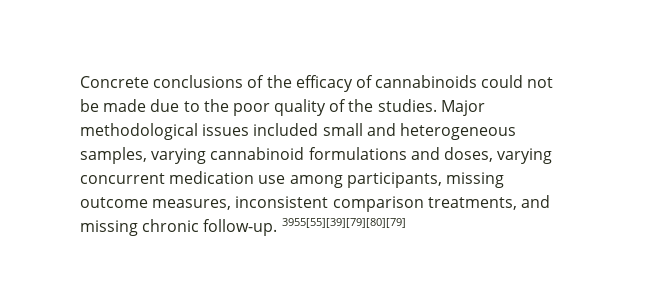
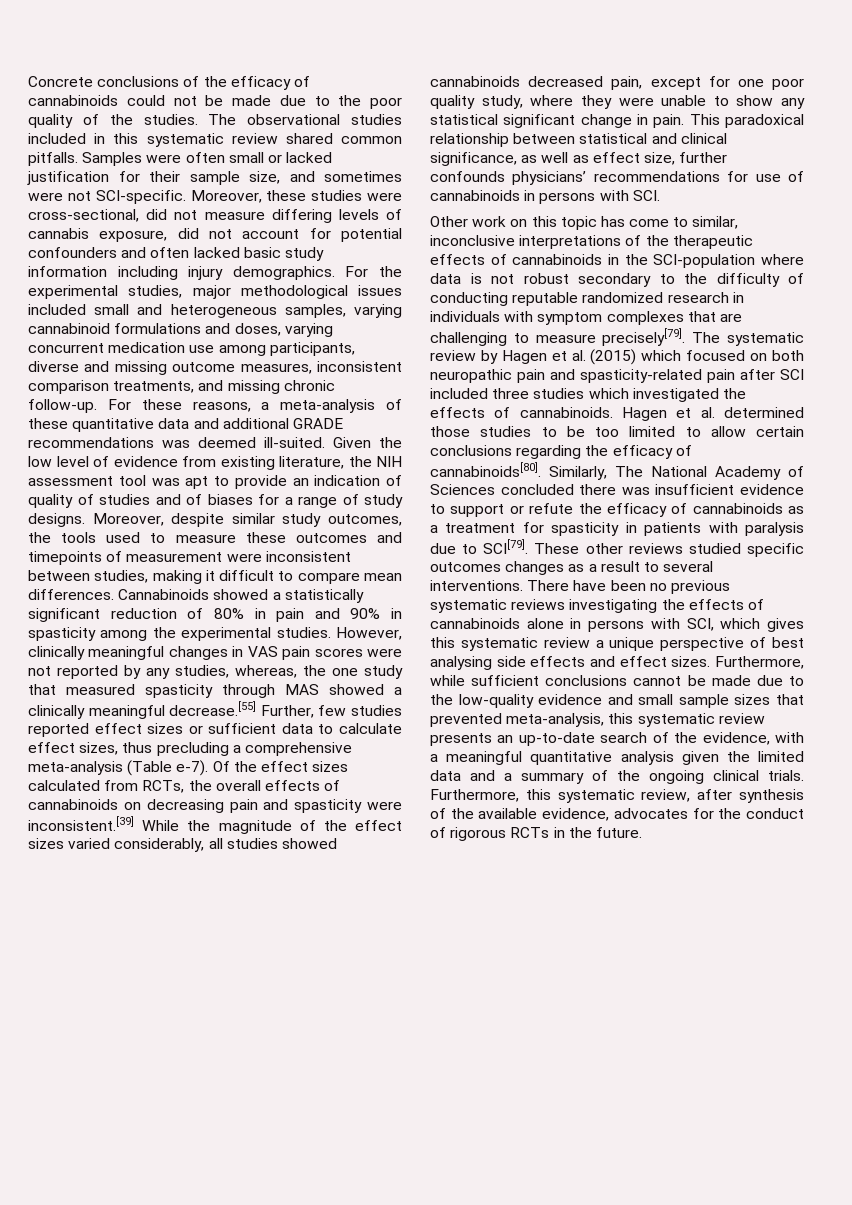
[440,100,485,116] Major -> [208,114,402,125] [28,133,402,147] [28,152,333,166] [27,171,402,185] [28,190,402,204] [28,209,402,223] [28,228,402,242] [28,247,324,261] [28,266,402,280] [28,285,231,299] The observational studies included in this systematic review shared common pitfalls. Samples were often small or lacked justification for their sample size, and sometimes were not SCI-specific. Moreover, these studies were cross-sectional, did not measure differing levels of cannabis exposure, did not account for potential confounders and often lacked basic study information including injury demographics. For the experimental studies, major
(442, 180) none -> [28,361,110,372] diverse and
[281,218,406,228] 3955[55][39][79][80][79] -> [107,399,402,413] [28,418,343,432] [28,437,402,448] [28,456,402,470] [28,475,402,489] [28,494,403,508] [28,513,402,527] [28,532,402,543] [28,551,351,565] [28,570,402,584] [28,589,364,603] [28,608,402,622] [28,627,402,641] [28,646,402,660] [28,665,403,679] [28,684,402,698] [28,701,402,719] [28,723,402,737] [28,742,352,756] [28,760,349,776] [28,780,341,793] [28,799,402,813] [28,816,403,834] [28,838,337,852] [430,76,804,90] [430,95,805,109] [430,114,804,128] [430,133,727,147] [430,152,728,166] [430,171,804,185] [430,190,660,204] [430,216,739,230] [430,235,753,249] [430,254,804,268] [430,273,804,287] [430,292,744,306] [430,311,742,325] [430,328,804,346] [430,349,804,365] [430,369,804,383] [430,388,746,402] [430,407,804,421] [430,426,804,437] [430,445,692,459] [430,462,804,480] [430,484,804,495] [430,503,804,517] [430,522,804,536] [430,539,804,557] [430,561,714,575] [430,580,730,594] [430,599,764,613] [430,618,804,632] [430,637,804,651] [430,656,804,670] [430,675,804,686] [430,694,804,708] [430,713,765,727] [430,732,804,746] [430,751,804,765] [430,770,804,784] [430,789,804,803] [430,808,804,821] [430,827,642,841] For these reasons, a meta-analysis of these quantitative data and additional GRADE recommendations was deemed ill-suited. Given the low level of evidence from existing literature, the NIH assessment tool was apt to provide an indication of quality of studies and of biases for a range of study designs. Moreover, despite similar study outcomes, the tools used to measure these outcomes and timepoints of measurement were inconsistent between studies, making it difficult to compare mean differences. Cannabinoids showed a statistically significant reduction of 80% in pain and 90% in spasticity among the experimental studies. However, clinically meaningful changes in VAS pain scores were not reported by any studies, whereas, the one study that measured spasticity through MAS showed a clinically meaningful decrease.[55] Further, few studies reported effect sizes or sufficient data to calculate effect sizes, thus precluding a comprehensive meta-analysis (Table e-7). Of the effect sizes calculated from RCTs, the overall effects of cannabinoids on decreasing pain and spasticity were inconsistent.[39] While the magnitude of the effect sizes varied considerably, all studies showed cannabinoids decreased pain, except for one poor quality study, where they were unable to show any statistical significant change in pain. This paradoxical relationship between statistical and clinical significance, as well as effect size, further confounds physicians’ recommendations for use of cannabinoids in persons with SCI. // Other work on this topic has come to similar, inconclusive interpretations of the therapeutic effects of cannabinoids in the SCI-population where data is not robust secondary to the difficulty of conducting reputable randomized research in individuals with symptom complexes that are challenging to measure precisely[79]. The systematic review by Hagen et al. (2015) which focused on both neuropathic pain and spasticity-related pain after SCI included three studies which investigated the effects of cannabinoids. Hagen et al. determined those studies to be too limited to allow certain conclusions regarding the efficacy of cannabinoids[80]. Similarly, The National Academy of Sciences concluded there was insufficient evidence to support or refute the efficacy of cannabinoids as a treatment for spasticity in patients with paralysis due to SCI[79]. These other reviews studied specific outcomes changes as a result to several interventions. There have been no previous systematic reviews investigating the effects of cannabinoids alone in persons with SCI, which gives this systematic review a unique perspective of best analysing side effects and effect sizes. Furthermore, while sufficient conclusions cannot be made due to the low-quality evidence and small sample sizes that prevented meta-analysis, this systematic review presents an up-to-date search of the evidence, with a meaningful quantitative analysis given the limited data and a summary of the ongoing clinical trials. Furthermore, this systematic review, after synthesis of the available evidence, advocates for the conduct of rigorous RCTs in the future.

